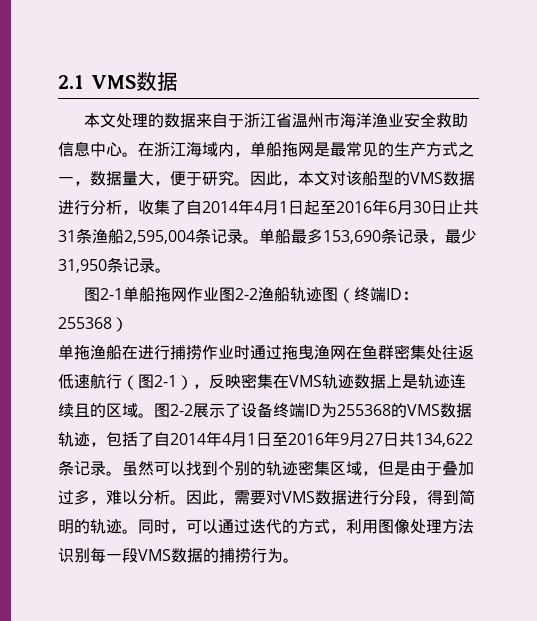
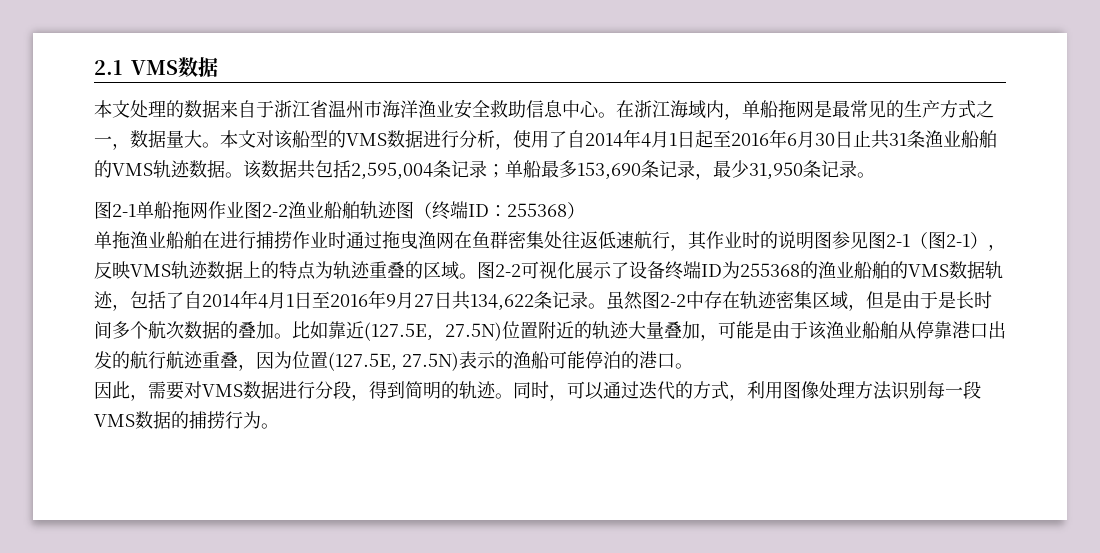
[154,170,298,186] ，便于研究。因此， -> [202,142,220,148] 。
[138,200,170,215] 收集 -> [513,130,549,148] 使用
[108,228,124,244] 船 -> [943,130,997,148] [94,160,351,179] 业船舶的VMS轨迹数据。该数据共包括
[243,239,259,244] 。 -> [487,164,505,178] ；
[273,286,290,302] 船 -> [306,201,360,219] 业船舶
[106,344,122,360] 船 -> [148,231,202,249] 业船舶
(122, 381) none -> [670,231,910,251] ，其作业时的说明图参见图2-1
[241,373,289,389] 密集在 -> (130, 270) none
[402,373,466,389] [58,403,90,418] 是轨迹连续且 -> [261,261,405,280] 的特点为轨迹重叠
(193, 410) none -> [521,261,575,279] 可视化
(407, 410) none -> [818,261,908,279] 渔业船舶的
[154,461,266,476] 可以找到个别的 -> [642,291,740,309] 图2-2中存在
[442,461,474,476] [58,489,186,505] 叠加过多，难以分析。 -> [938,291,992,309] [94,321,1006,341] [94,351,693,371] 是长时间多个航次数据的叠加。比如靠近(127.5E, 27.5N)位置附近的轨迹大量叠加，可能是由于该渔业船舶从停靠港口出发的航行航迹重叠，因为位置(127.5E, 27.5N)表示的渔船可能停泊的港口。 //

